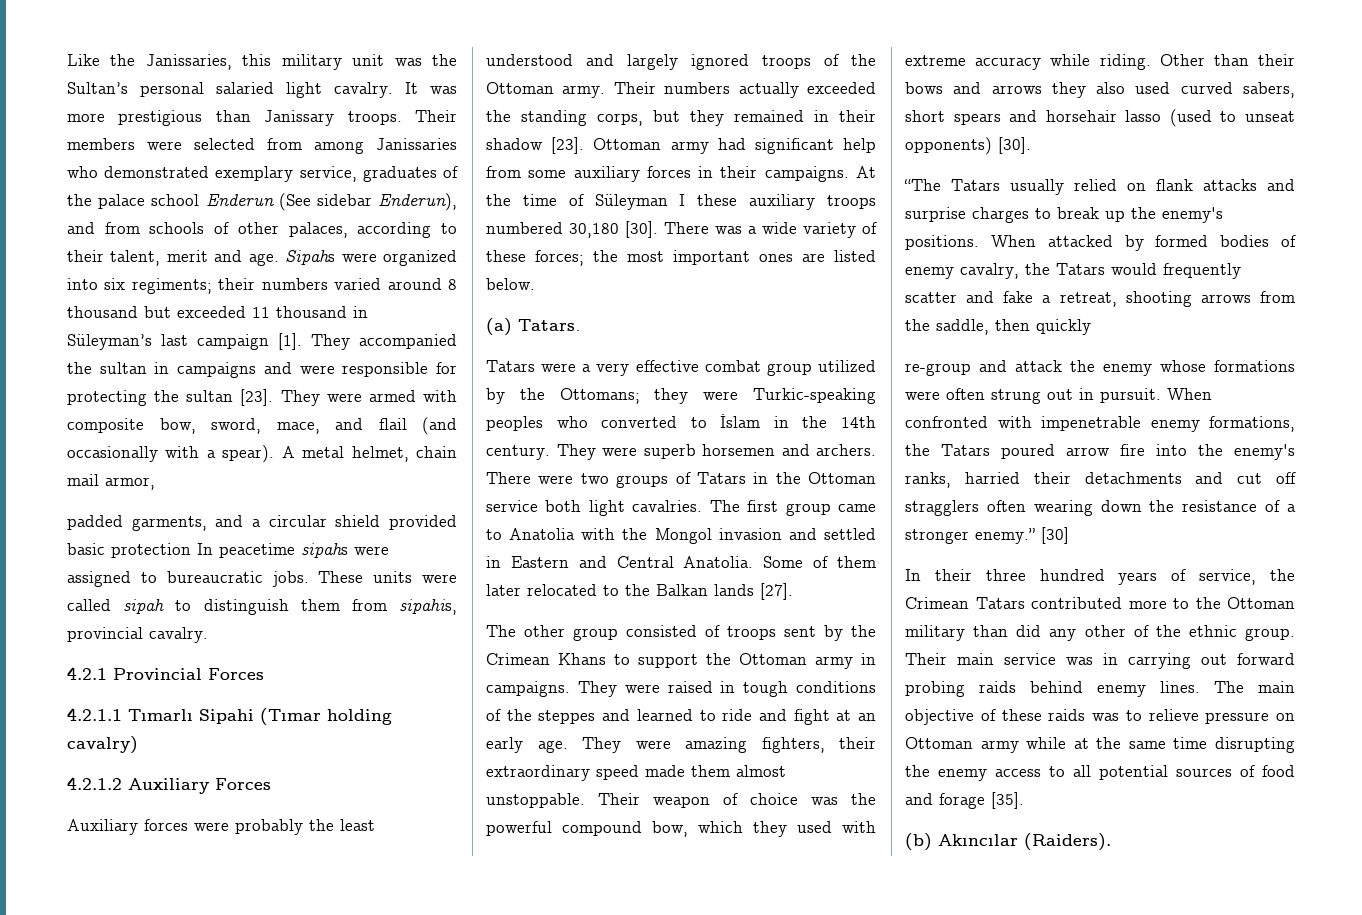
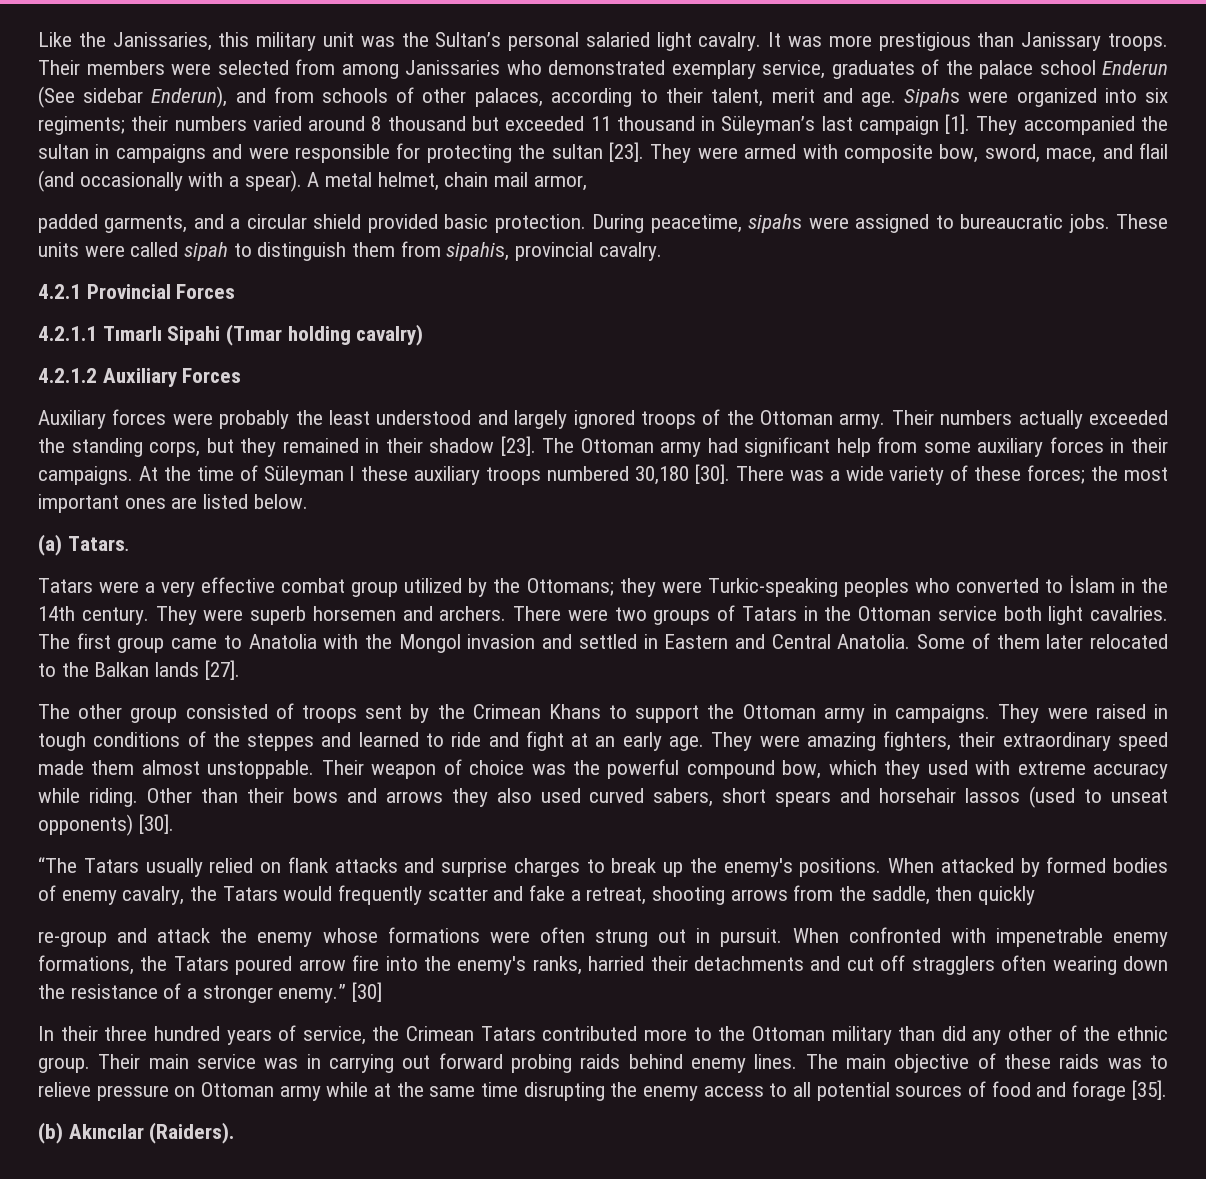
[111,543,295,558] protection In peacetime -> [494,214,742,233] protection. During peacetime,
(585, 145) none -> [542,438,575,453] The
[1125,110,1162,122] lasso -> [965,788,1021,803] lassos

